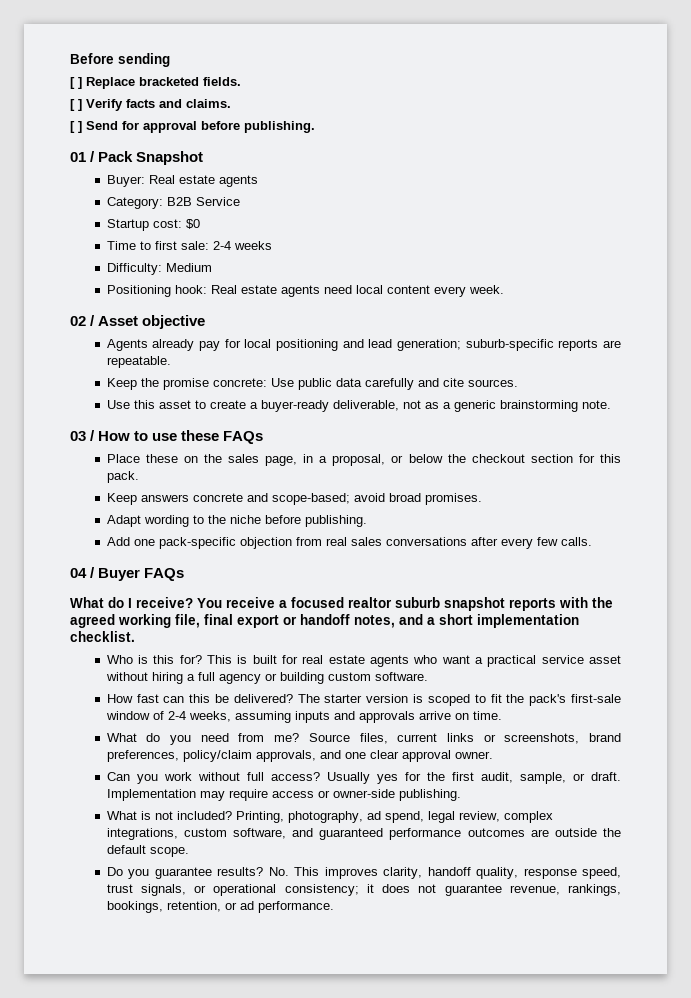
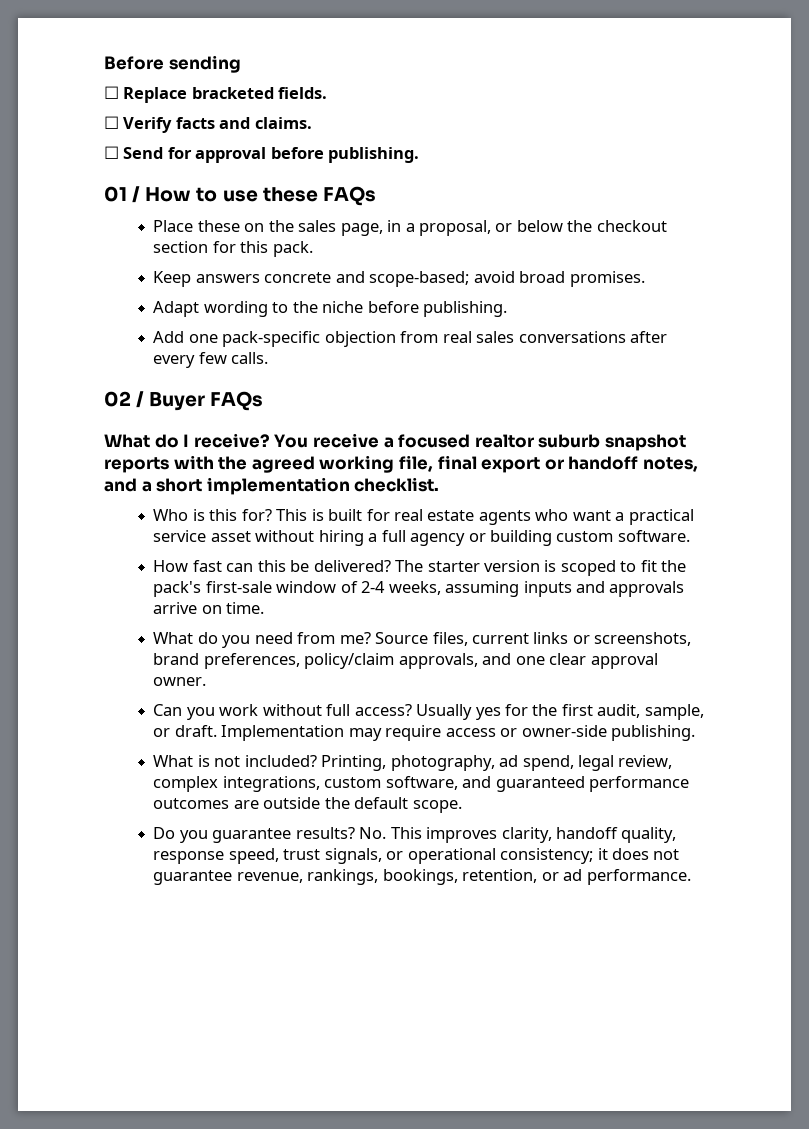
[70,77,82,89] [ ] -> [104,86,119,99] ☐
[70,99,82,111] [ ] -> [104,116,119,129] ☐
[70,121,82,133] [ ] -> [104,146,119,159] ☐
[98,151,204,165] [106,175,258,187] [106,197,240,209] [106,219,200,231] [106,241,272,250] [106,263,212,275] [106,285,504,297] [70,315,206,329] [106,339,622,351] [106,356,171,368] [106,378,518,390] [106,400,611,412] [70,430,96,441] Pack Snapshot // Buyer: Real estate agents // Category: B2B Service // Startup cost: $0 // Time to first sale: 2-4 weeks // Difficulty: Medium // Positioning hook: Real estate agents need local content every week. // 02 / Asset objective // Agents already pay for local positioning and lead generation; suburb-specific reports are repeatable. // Keep the promise concrete: Use public data carefully and cite sources. // Use this asset to create a buyer-ready deliverable, not as a generic brainstorming note. // 03 / -> (141, 194) none
[70,568,87,578] 04 -> [104,391,131,407] 02

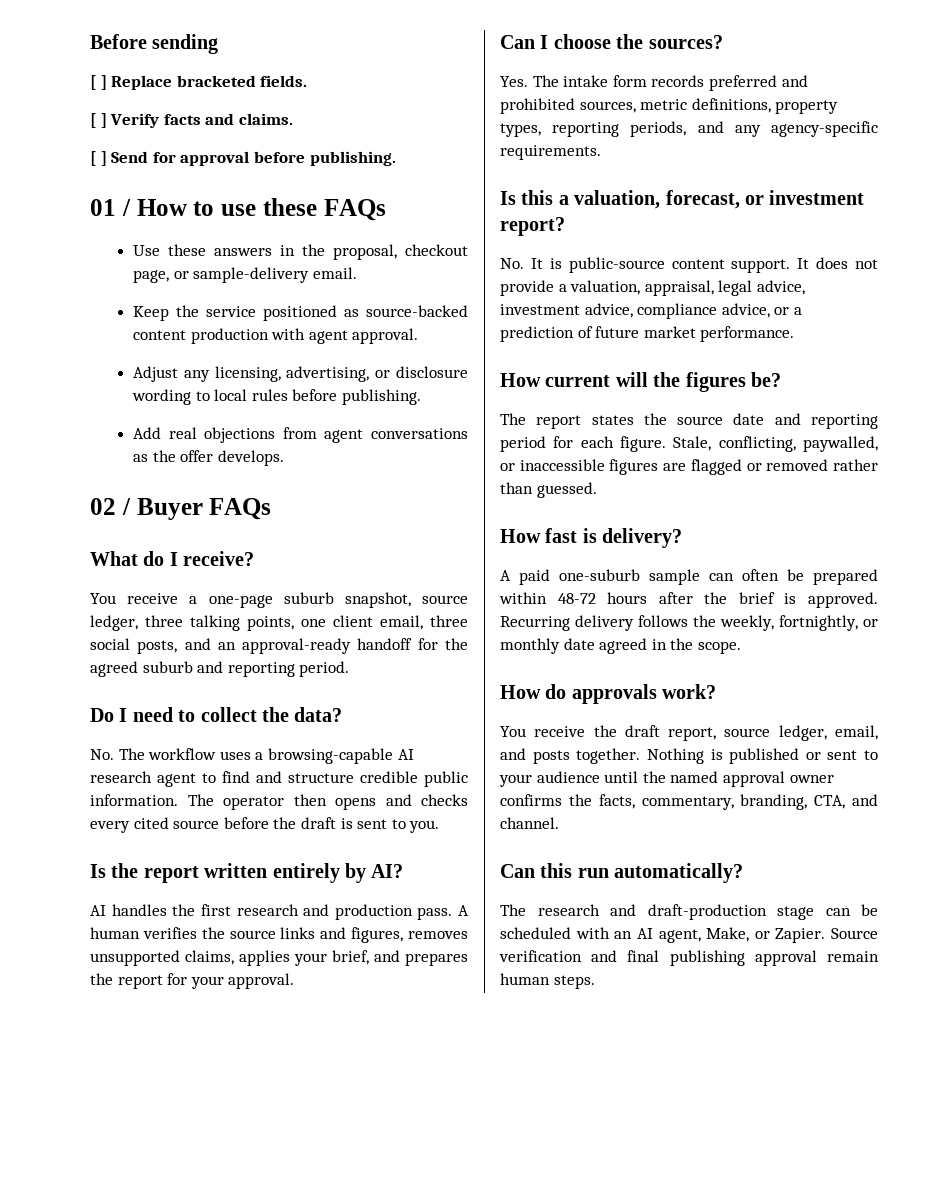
[104,86,119,99] ☐ -> [90,75,107,90] [ ]
[104,116,119,129] ☐ -> [90,113,107,128] [ ]
[104,146,119,159] ☐ -> [90,151,107,166] [ ]
[153,220,667,236] [153,241,313,257] [153,271,645,287] [153,301,508,317] [153,331,668,347] [153,352,269,368] Place these on the sales page, in a proposal, or below the checkout section for this pack. // Keep answers concrete and scope-based; avoid broad promises. // Adapt wording to the niche before publishing. // Add one pack-specific objection from real sales conversations after every few calls. -> [133,244,468,260] [133,267,357,283] [133,305,468,321] [133,328,419,344] [133,366,468,382] [132,389,422,405] [133,427,468,443] [133,450,284,466] Use these answers in the proposal, checkout page, or sample-delivery email. // Keep the service positioned as source-backed content production with agent approval. // Adjust any licensing, advertising, or disclosure wording to local rules before publishing. // Add real objections from agent conversations as the offer develops.
(270, 440) none -> (255, 558) //
[398,434,686,451] [104,455,698,473] [104,477,440,495] [153,509,694,525] [153,530,690,546] [153,560,687,576] [153,581,685,597] [153,602,265,614] [153,632,692,648] [153,653,658,669] [153,677,207,686] [153,704,704,720] [153,725,696,741] [153,755,673,771] [153,776,690,792] [153,797,462,813] [153,827,677,843] [153,848,680,864] [153,869,691,885] focused realtor suburb snapshot reports with the agreed working file, final export or handoff notes, and a short implementation checklist. // Who is this for? This is built for real estate agents who want a practical service asset without hiring a full agency or building custom software. // How fast can this be delivered? The starter version is scoped to fit the pack's first-sale window of 2-4 weeks, assuming inputs and approvals arrive on time. // What do you need from me? Source files, current links or screenshots, brand preferences, policy/claim approvals, and one clear approval owner. // Can you work without full access? Usually yes for the first audit, sample, or draft. Implementation may require access or owner-side publishing. // What is not included? Printing, photography, ad spend, legal review, complex integrations, custom software, and guaranteed performance outcomes are outside the default scope. // Do you guarantee results? No. This improves clarity, handoff quality, response speed, trust signals, or operational consistency; it does not guarantee revenue, rankings, bookings, retention, or ad performance. -> [208,592,468,608] [90,615,468,631] [90,638,468,654] [90,661,350,677] [90,707,343,722] [90,748,414,764] [90,771,468,787] [90,794,468,810] [90,817,440,833] [90,863,404,883] [90,904,469,920] [90,927,468,943] [90,950,468,966] [90,973,295,989] [500,34,723,49] [500,75,808,91] [500,98,839,114] [500,121,878,137] [500,145,601,160] [500,190,865,209] [500,217,565,236] [500,257,878,273] [500,280,805,296] [500,303,802,319] [500,326,795,342] [500,372,781,392] [500,413,878,429] [500,436,878,452] [500,459,878,475] [500,482,597,498] [500,528,683,548] [500,569,878,585] [499,592,878,608] [500,615,878,631] [500,638,741,654] [500,684,717,704] [500,725,878,741] [500,748,878,764] [499,771,834,787] [500,794,878,810] [500,817,559,829] [500,863,744,883] [500,904,878,920] [500,927,878,943] [499,950,879,966] [500,973,595,989] one-page suburb snapshot, source ledger, three talking points, one client email, three social posts, and an approval-ready handoff for the agreed suburb and reporting period. // Do I need to collect the data? // No. The workflow uses a browsing-capable AI research agent to find and structure credible public information. The operator then opens and checks every cited source before the draft is sent to you. // Is the report written entirely by AI? // AI handles the first research and production pass. A human verifies the source links and figures, removes unsupported claims, applies your brief, and prepares the report for your approval. // Can I choose the sources? // Yes. The intake form records preferred and prohibited sources, metric definitions, property types, reporting periods, and any agency-specific requirements. // Is this a valuation, forecast, or investment report? // No. It is public-source content support. It does not provide a valuation, appraisal, legal advice, investment advice, compliance advice, or a prediction of future market performance. // How current will the figures be? // The report states the source date and reporting period for each figure. Stale, conflicting, paywalled, or inaccessible figures are flagged or removed rather than guessed. // How fast is delivery? // A paid one-suburb sample can often be prepared within 48-72 hours after the brief is approved. Recurring delivery follows the weekly, fortnightly, or monthly date agreed in the scope. // How do approvals work? // You receive the draft report, source ledger, email, and posts together. Nothing is published or sent to your audience until the named approval owner confirms the facts, commentary, branding, CTA, and channel. // Can this run automatically? // The research and draft-production stage can be scheduled with an AI agent, Make, or Zapier. Source verification and final publishing approval remain human steps.

